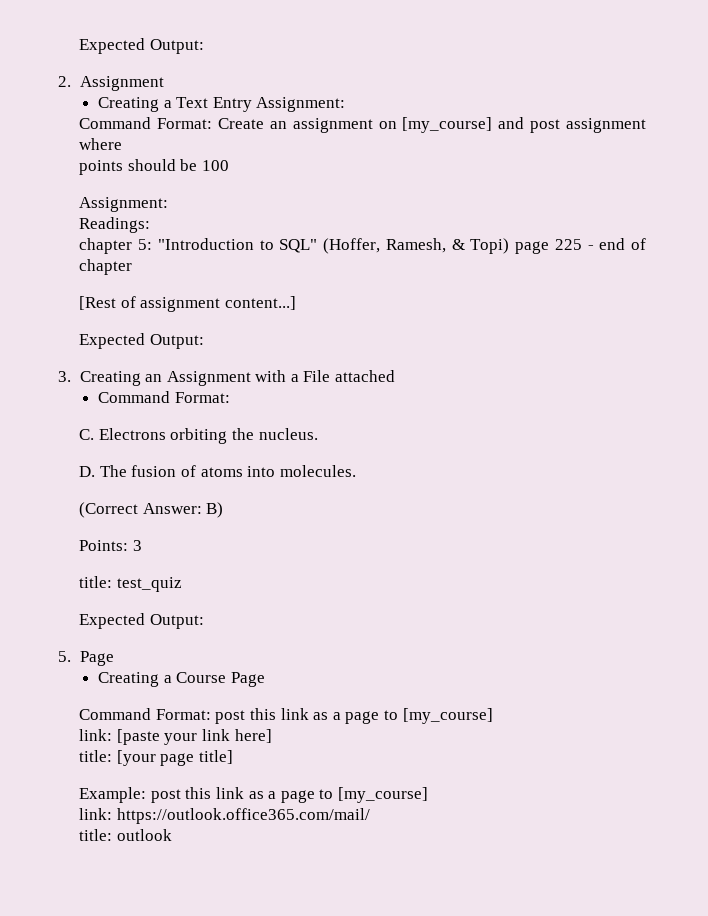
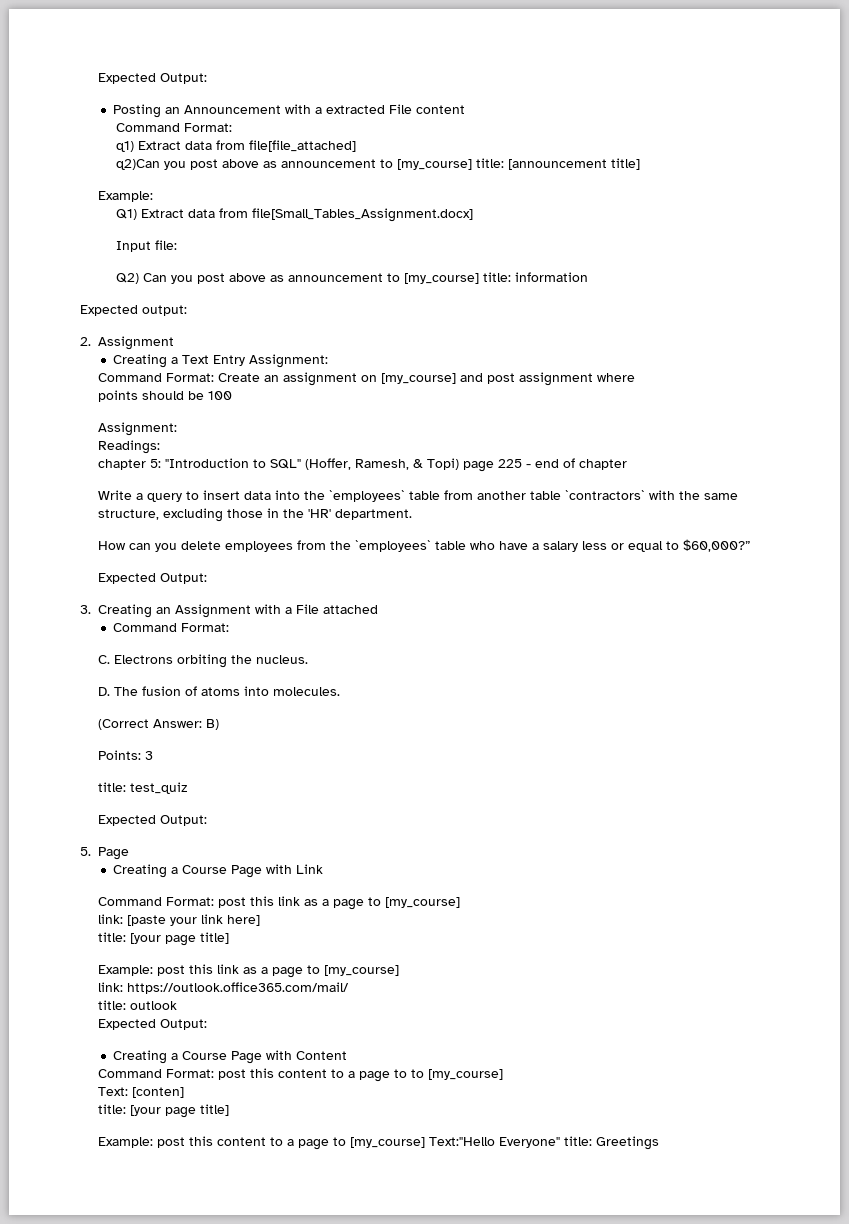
[79,38,204,54] Expected Output: -> [97,73,207,84] [113,104,466,118] [115,123,232,132] [115,140,356,152] [115,158,640,170] [97,191,153,202] [115,208,473,222] [115,240,177,252] [115,272,588,284] [80,305,187,316] Expected Output: // Posting an Announcement with a extracted File content // Command Format: // q1) Extract data from file[file_attached] // q2)Can you post above as announcement to [my_course] title: [announcement title] // Example: // Q1) Extract data from file[Small_Tables_Assignment.docx] // Input file: // Q2) Can you post above as announcement to [my_course] title: information // Expected output:
[79,296,297,312] [Rest of assignment content...] -> [97,490,738,502] [97,508,412,522] [97,539,751,552] Write a query to insert data into the `employees` table from another table `contractors` with the same structure, excluding those in the 'HR' department. // How can you delete employees from the `employees` table who have a salary less or equal to $60,000?”
(265, 679) none -> [266,864,324,874] with Link
(172, 835) none -> [97,1019,207,1030] [113,1050,348,1064] [97,1068,503,1082] [97,1087,184,1098] [97,1104,229,1118] [97,1136,659,1150] // Expected Output: // Creating a Course Page with Content // Command Format: post this content to a page to to [my_course] // Text: [conten] // title: [your page title] // Example: post this content to a page to [my_course] Text:"Hello Everyone" title: Greetings

